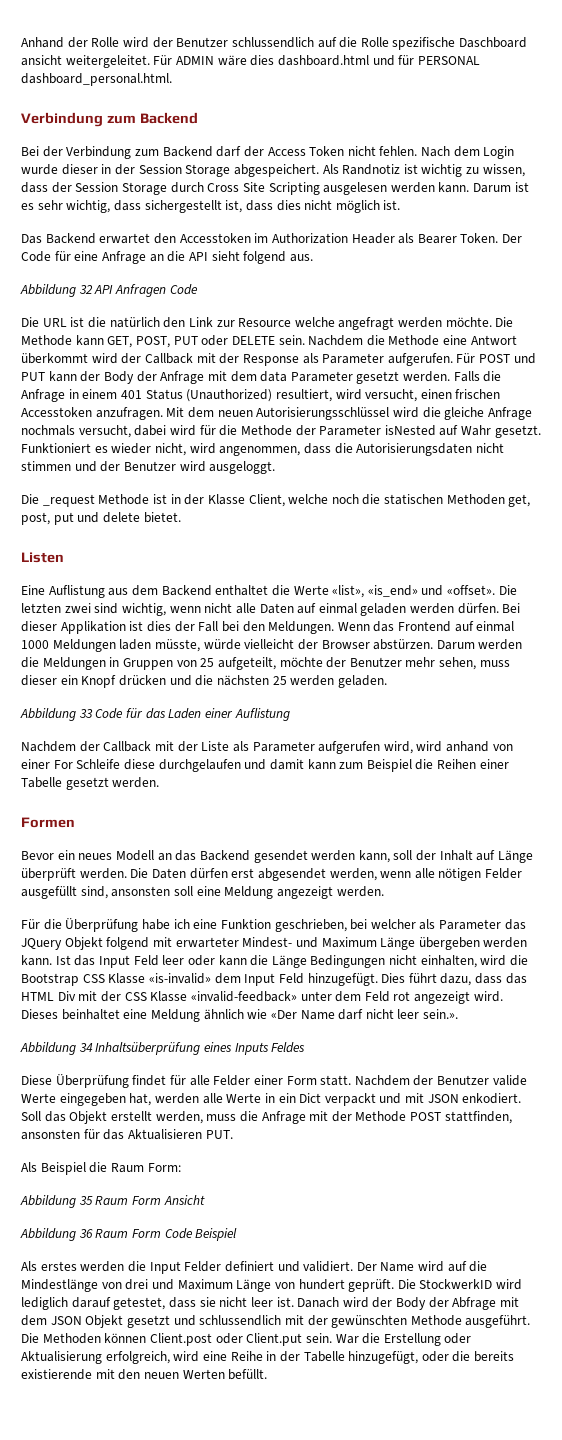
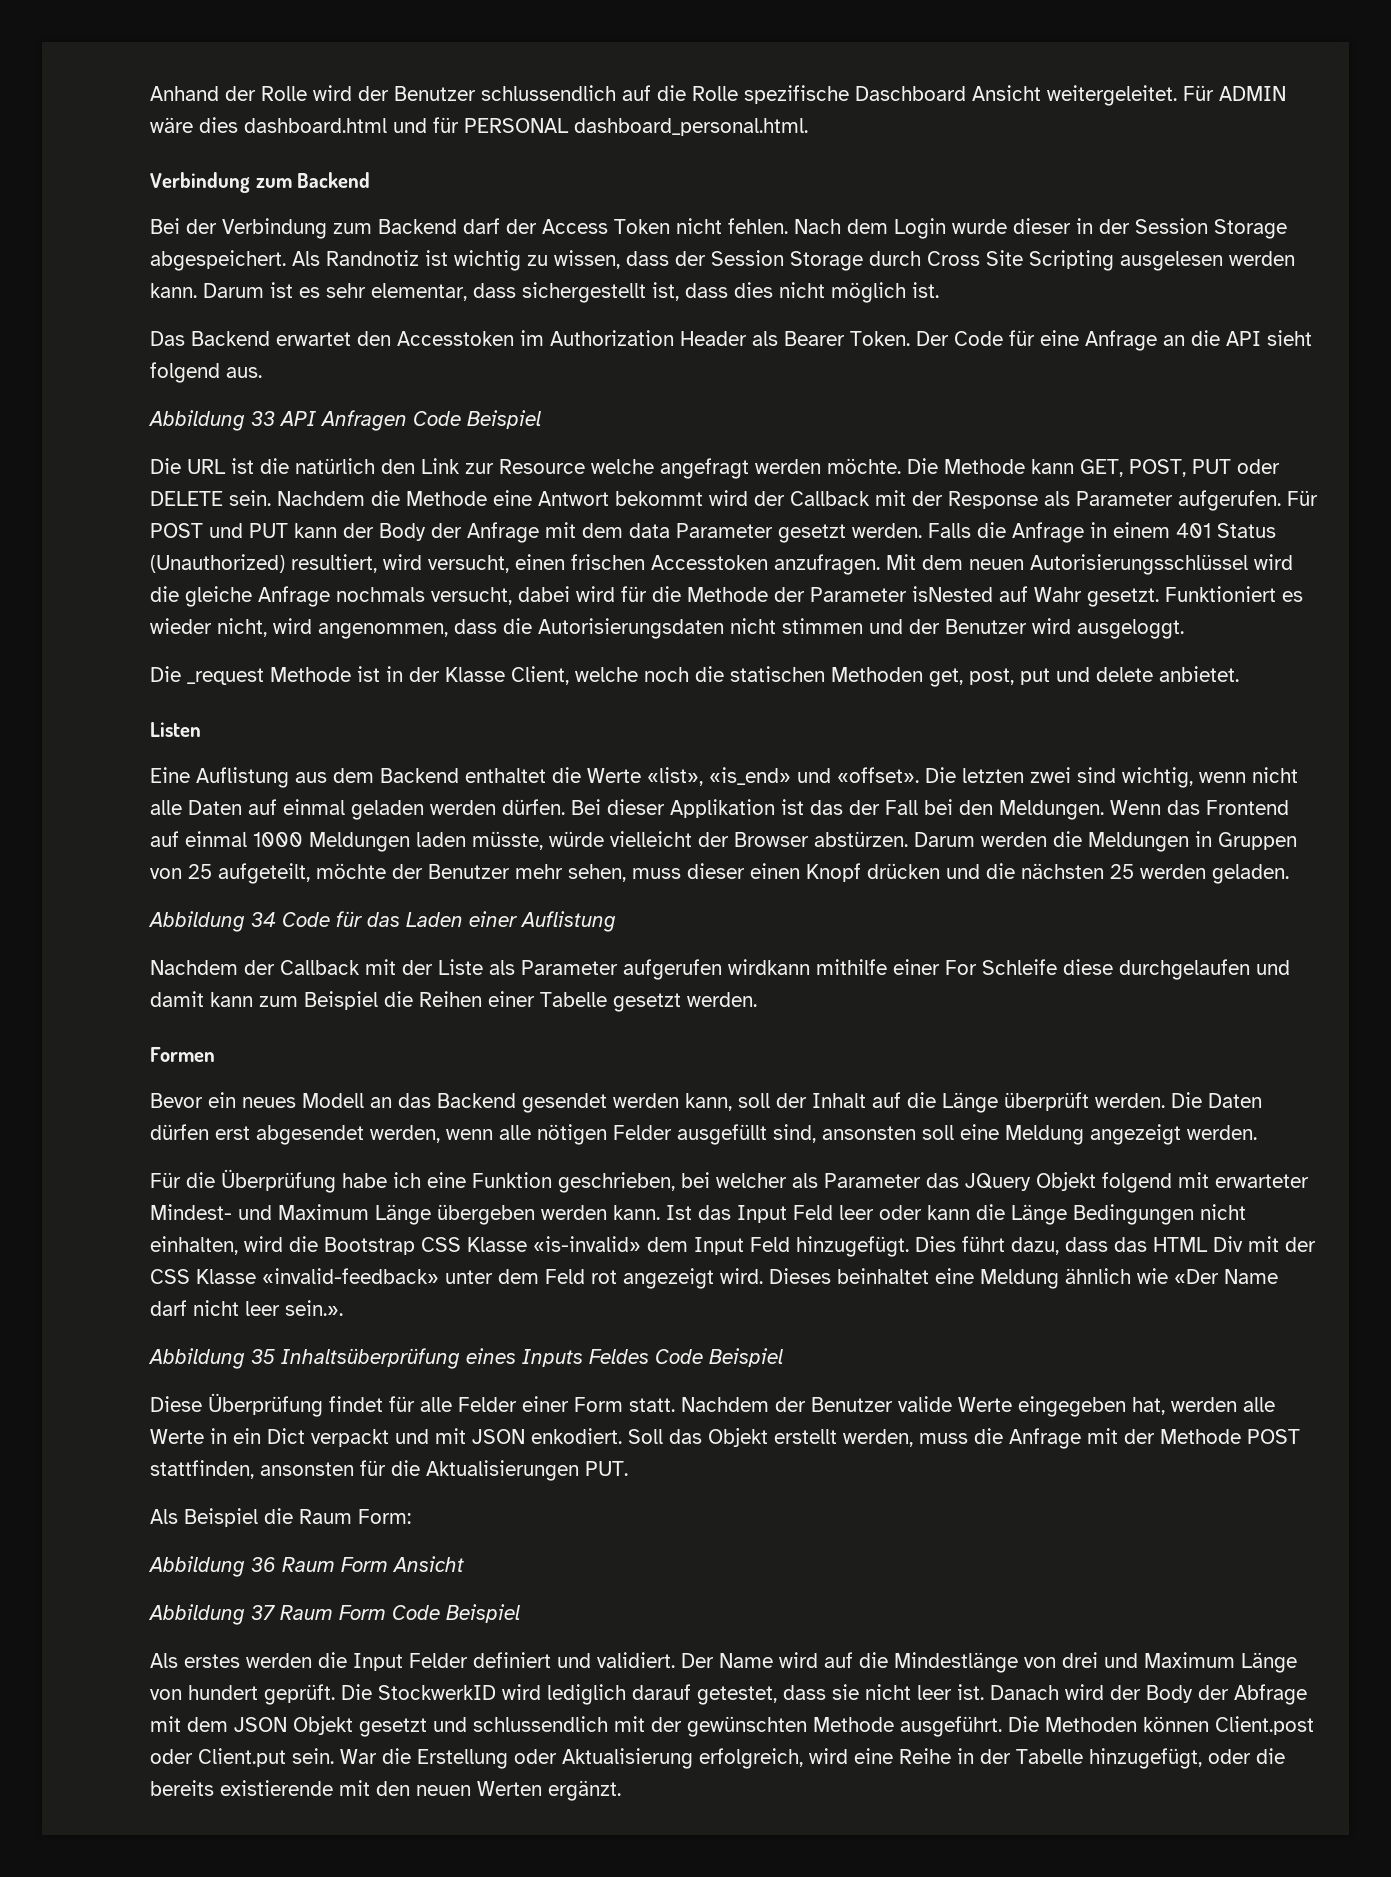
[21,55,62,66] ansicht -> [972,85,1041,101] Ansicht
[66,200,111,213] wichtig, -> [371,283,467,301] elementar,
[78,285,93,294] 32 -> [251,411,275,426] 33
(198, 289) none -> [467,410,541,429] Beispiel
[21,353,88,364] überkommt -> [615,491,703,506] bekommt
[143,512,181,523] bietet. -> [1159,666,1239,682] anbietet.
[146,621,171,632] dies -> [810,800,843,815] das
[60,675,78,685] ein -> [750,863,800,879] einen
[78,709,93,718] 33 -> [251,912,276,927] 34
[383,741,513,754] wird, wird anhand von -> [728,959,887,975] wirdkann mithilfe
(496, 855) none -> [907,1092,936,1108] die
[78,1043,93,1052] 34 -> [251,1349,275,1364] 35
(306, 1047) none -> [655,1348,783,1367] Code Beispiel
[103,1129,202,1140] das Aktualisieren -> [391,1460,579,1481] die Aktualisierungen
[78,1196,93,1205] 35 -> [251,1557,276,1572] 36
[78,1229,93,1238] 36 -> [251,1605,275,1620] 37
[228,1369,268,1380] befüllt. -> [548,1780,621,1801] ergänzt.

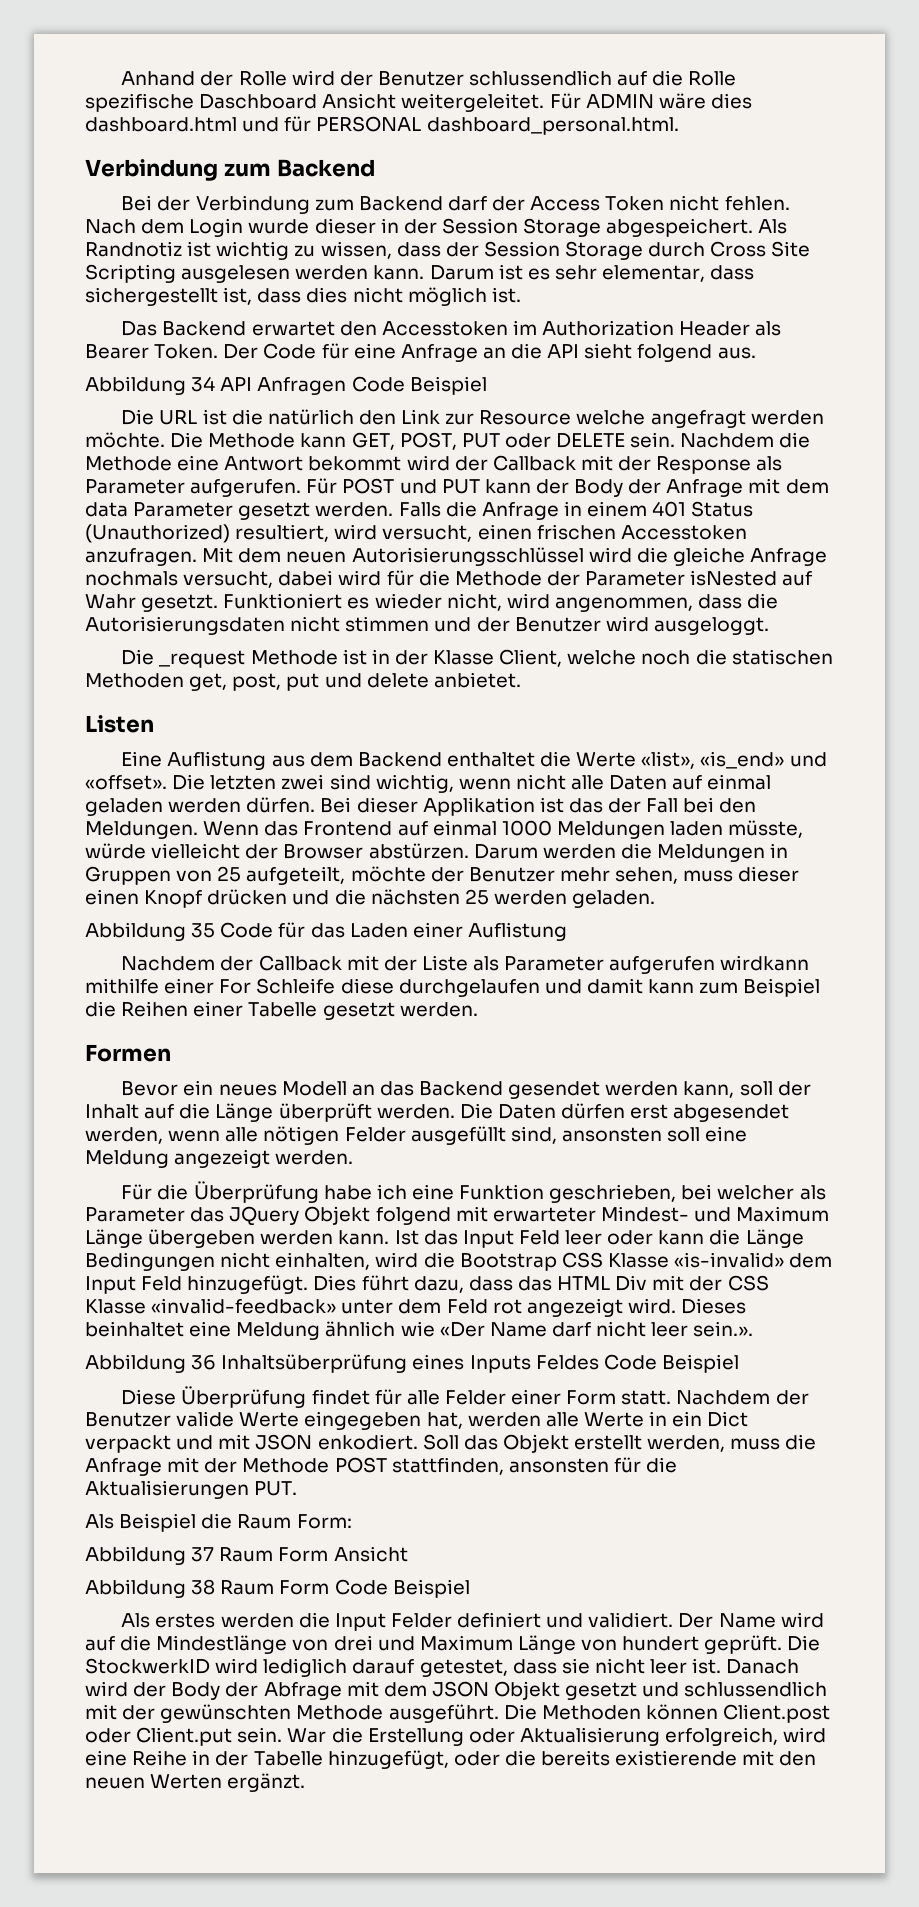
[251,411,275,426] 33 -> [191,376,216,392] 34
[251,912,276,927] 34 -> [191,923,216,938] 35
[251,1349,275,1364] 35 -> [191,1355,217,1370] 36
[251,1557,276,1572] 36 -> [191,1547,215,1562] 37
[251,1605,275,1620] 37 -> [191,1579,216,1595] 38

